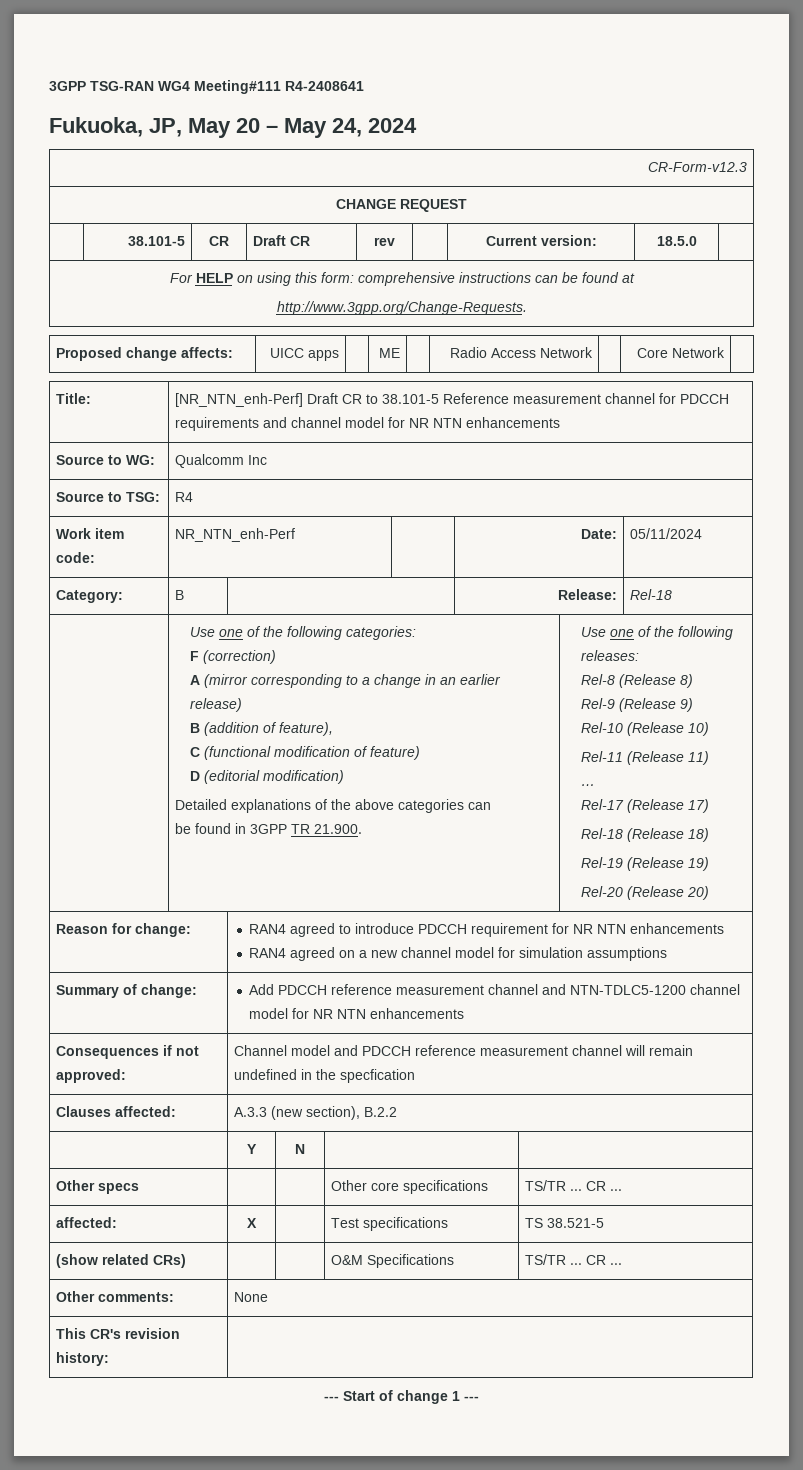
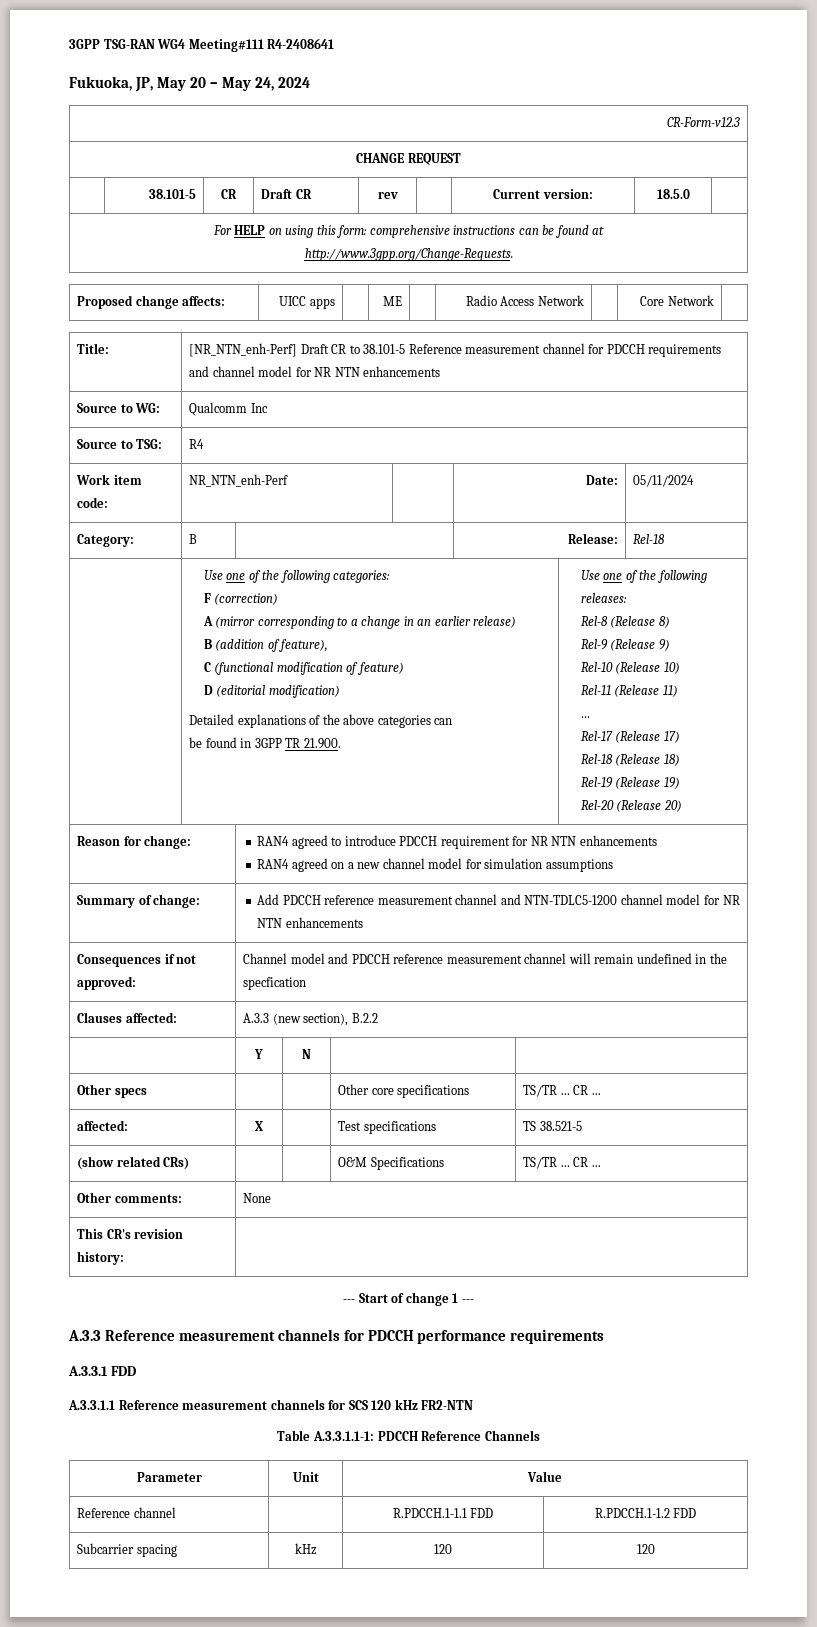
(479, 1398) none -> [68,1329,605,1344] [68,1366,136,1376] [68,1399,474,1410] [277,1430,540,1441] [136,1472,202,1482] [292,1472,319,1482] [527,1471,562,1482] [77,1507,176,1518] [392,1508,494,1518] [594,1508,697,1518] [77,1543,177,1557] [294,1543,317,1555] [434,1544,452,1554] [636,1544,655,1554] // A.3.3 Reference measurement channels for PDCCH performance requirements // A.3.3.1 FDD // A.3.3.1.1 Reference measurement channels for SCS 120 kHz FR2-NTN // Table A.3.3.1.1-1: PDCCH Reference Channels // Parameter | Unit | Value // Reference channel | | R.PDCCH.1-1.1 FDD | R.PDCCH.1-1.2 FDD // Subcarrier spacing | kHz | 120 | 120

